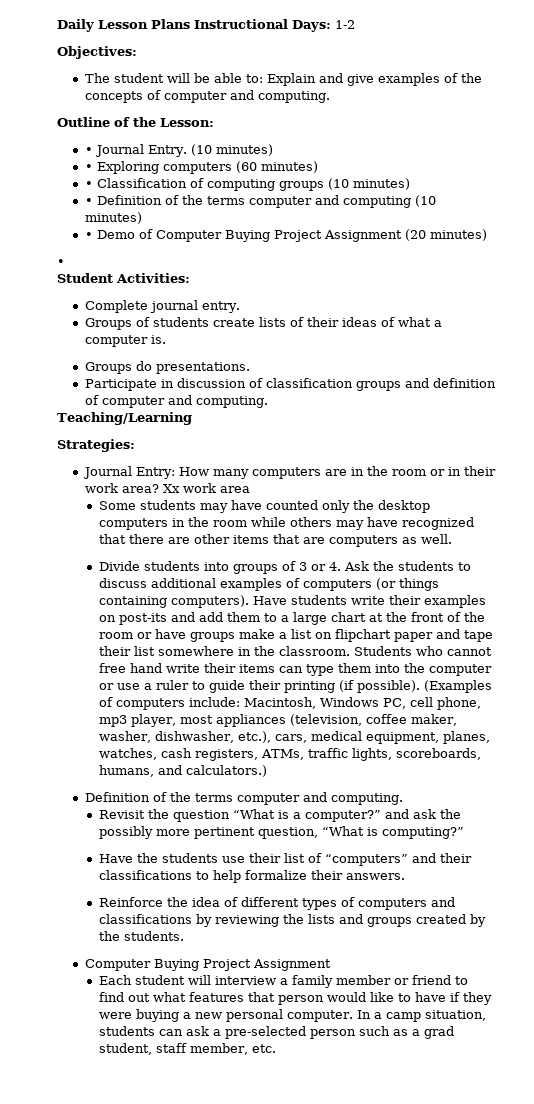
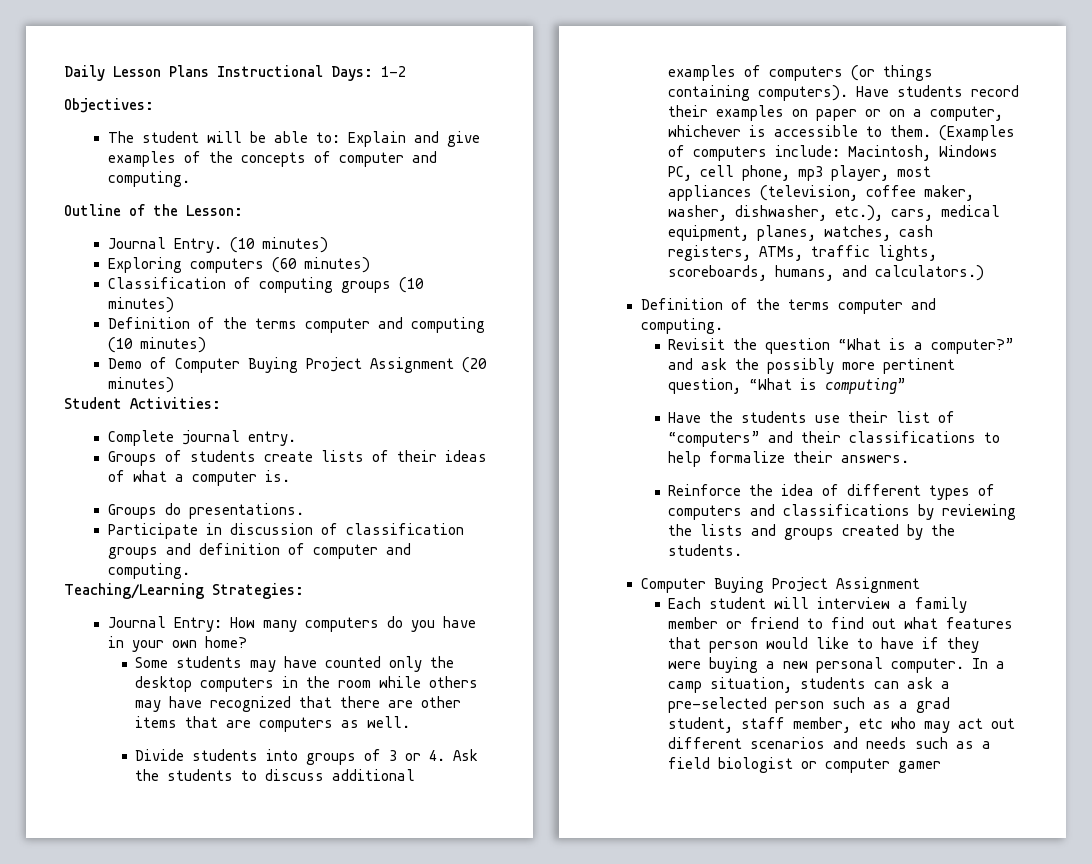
[84,147,93,154] • -> (243, 210) none
[84,164,93,171] • -> (328, 245) none
[84,181,93,188] • -> (370, 265) none
[84,198,93,205] • -> (174, 305) none
[84,232,93,239] • -> (206, 345) none
[57,259,65,266] // • -> (174, 385) none
(192, 418) // -> (204, 591) none
[324,466,496,476] [84,483,250,493] are in the room or in their work area? Xx work area -> [386,616,476,632] [107,636,247,652] do you have in your own home?
[350,596,385,605] write -> [971,85,1020,97] record
[118,612,485,625] [98,629,493,642] [98,646,492,656] [98,663,492,676] [98,680,420,693] post-its and add them to a large chart at the front of the room or have groups make a list on flipchart paper and tape their list somewhere in the classroom. Students who cannot free hand write their items can type them into the computer or use a ruler to guide their printing (if possible). -> [816,106,1004,121] [668,125,932,137] paper or on a computer, whichever is accessible to them.
[381,827,464,839] computing?” -> [825,378,907,394] computing”
[251,1044,276,1053] etc. -> [859,717,1016,733] [668,737,992,749] [668,757,942,773] etc who may act out different scenarios and needs such as a field biologist or computer gamer

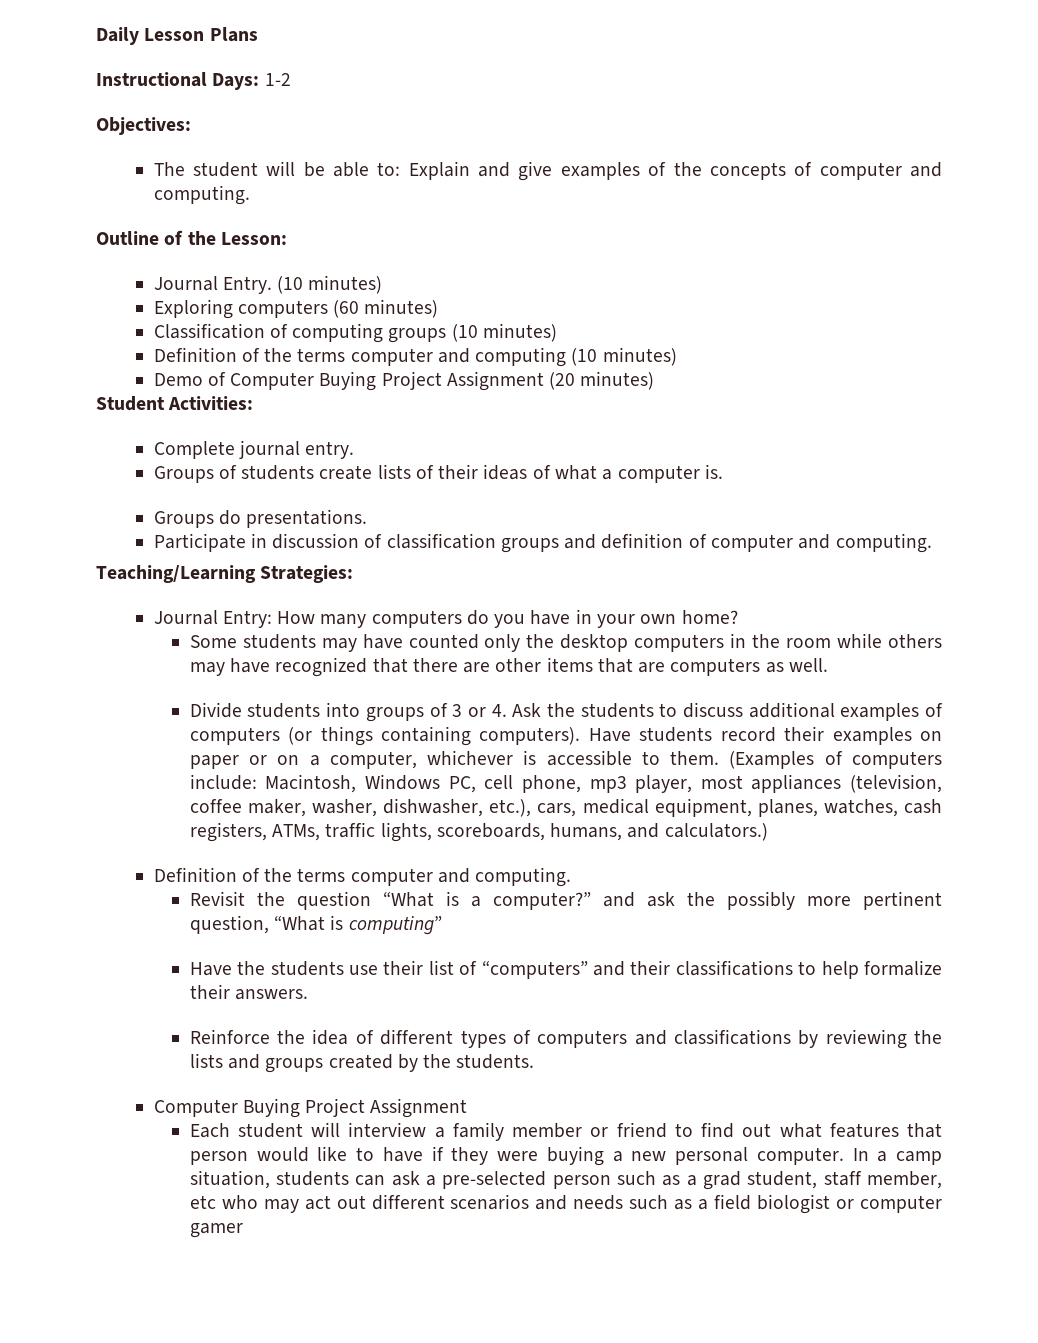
(209, 71) none -> (258, 34) //

